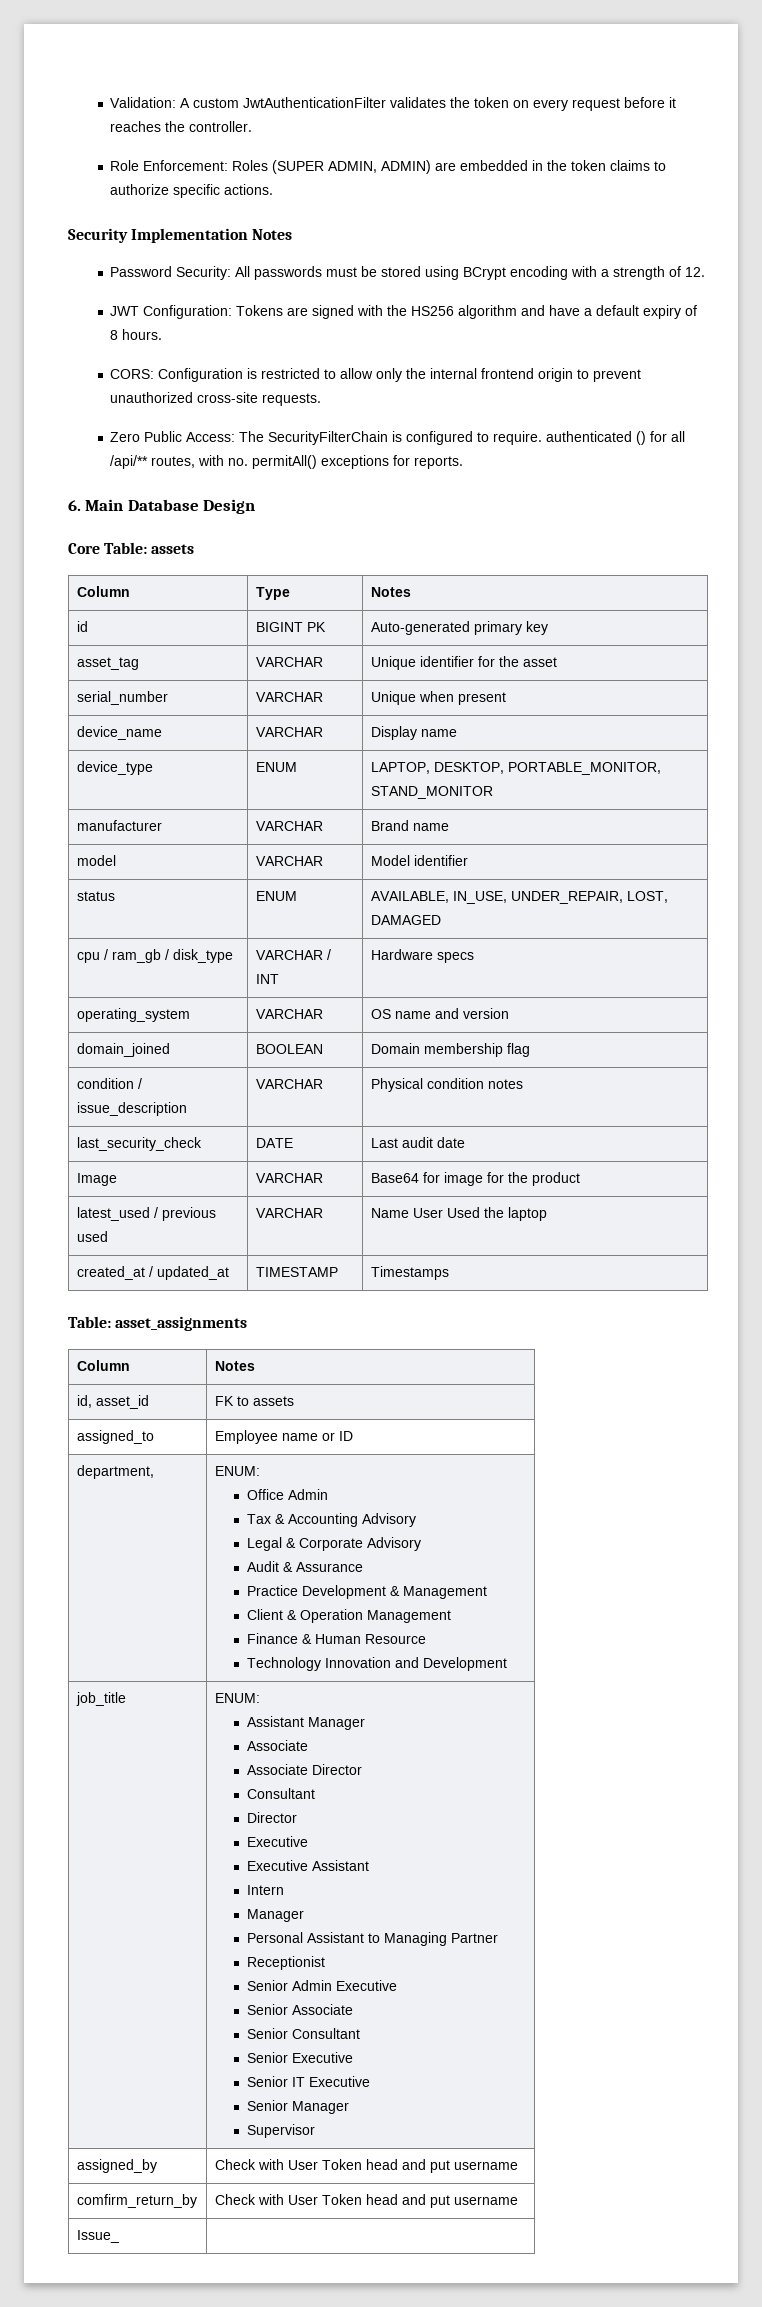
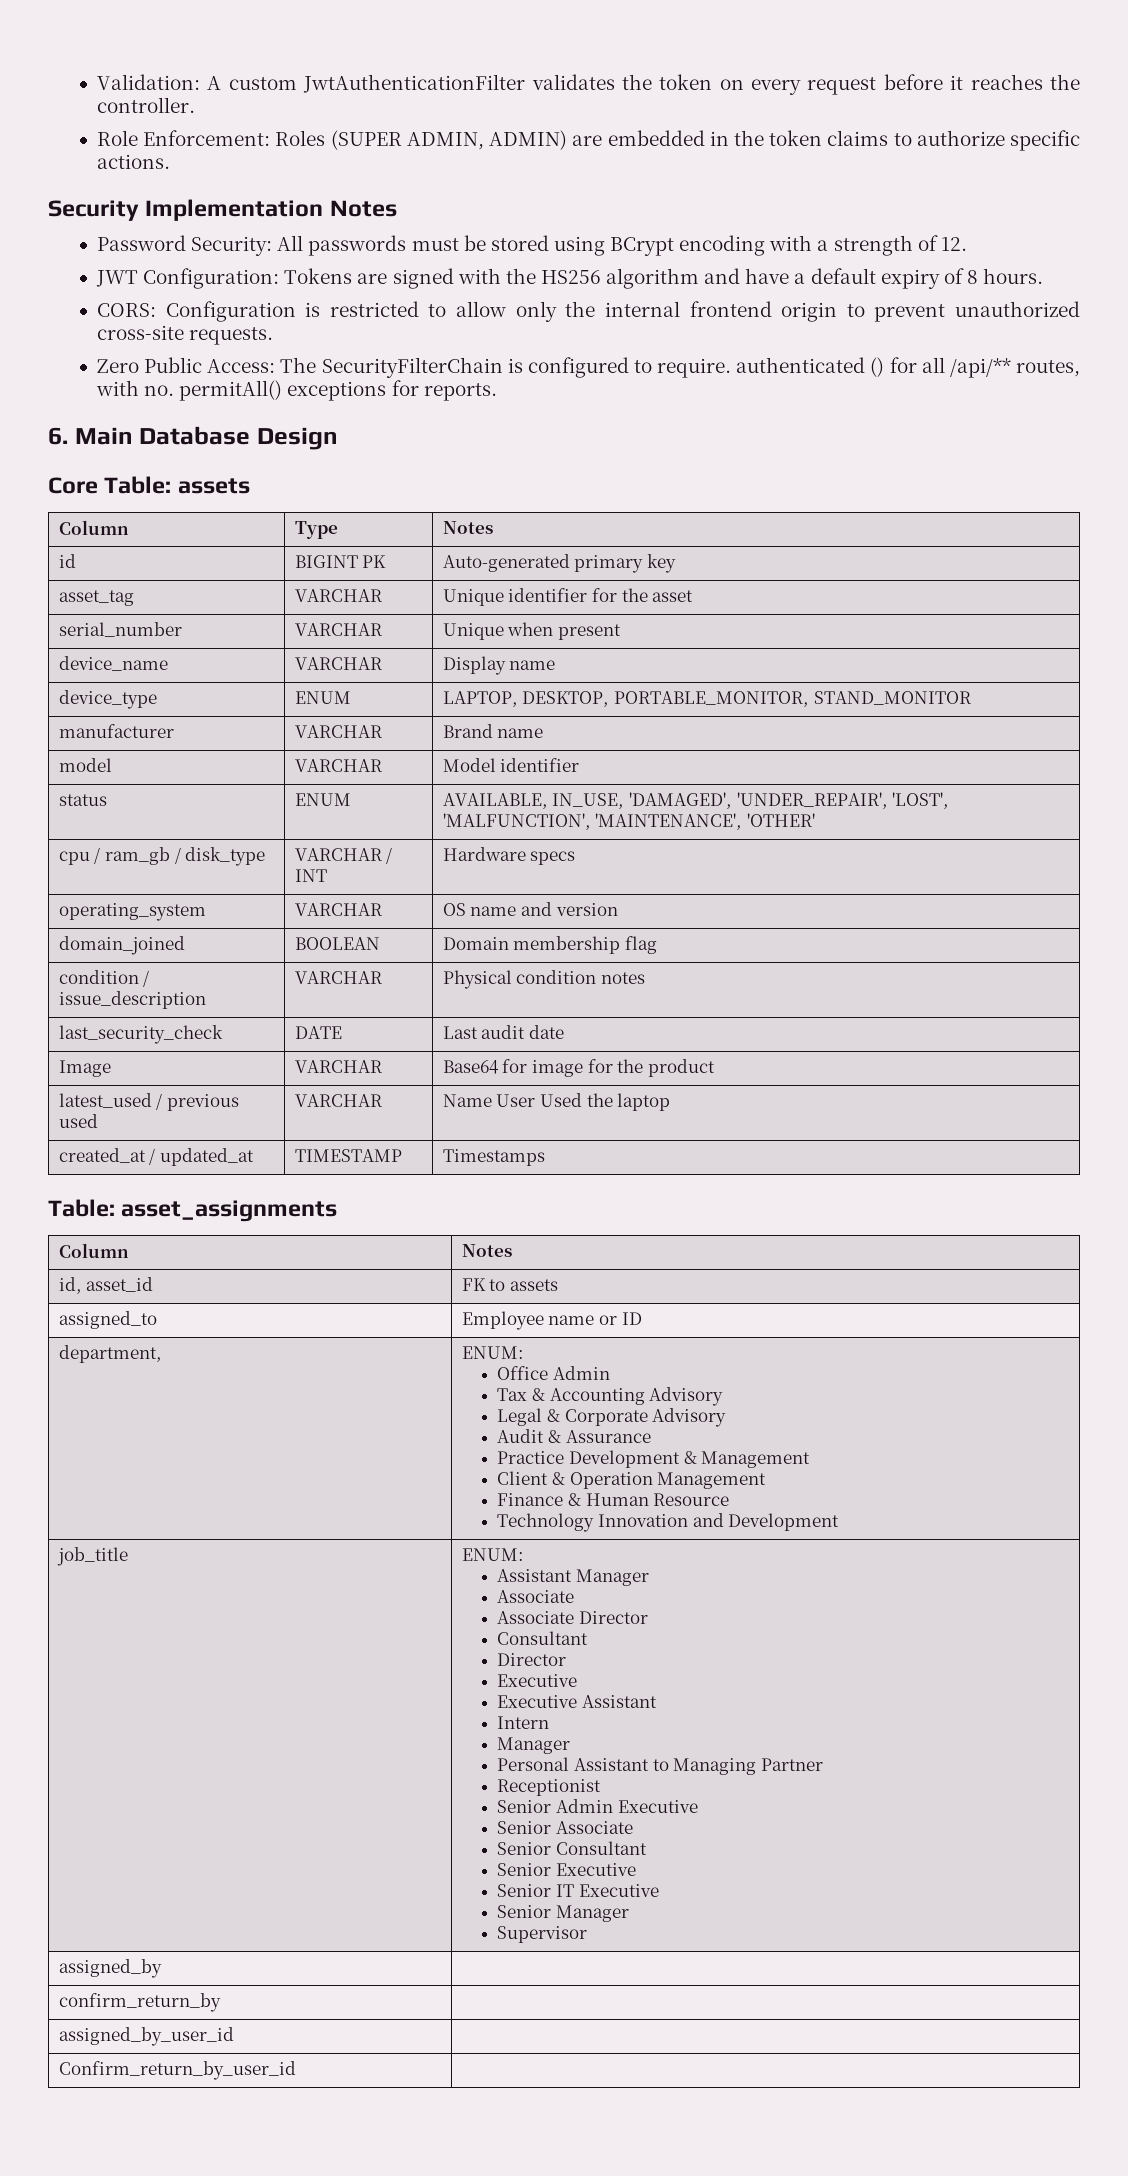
[510,891,668,904] [370,915,441,925] UNDER_REPAIR, LOST, DAMAGED -> [629,792,950,809] [442,813,816,830] 'DAMAGED', 'UNDER_REPAIR', 'LOST', 'MALFUNCTION', 'MAINTENANCE', 'OTHER'
[214,2159,518,2173] [76,2194,197,2208] [214,2194,518,2208] [76,2230,119,2243] Check with User Token head and put username // comfirm_return_by | Check with User Token head and put username // Issue_ -> [58,1993,221,2012] [58,2027,234,2046] [58,2061,296,2080] // confirm_return_by | // assigned_by_user_id | // Confirm_return_by_user_id

